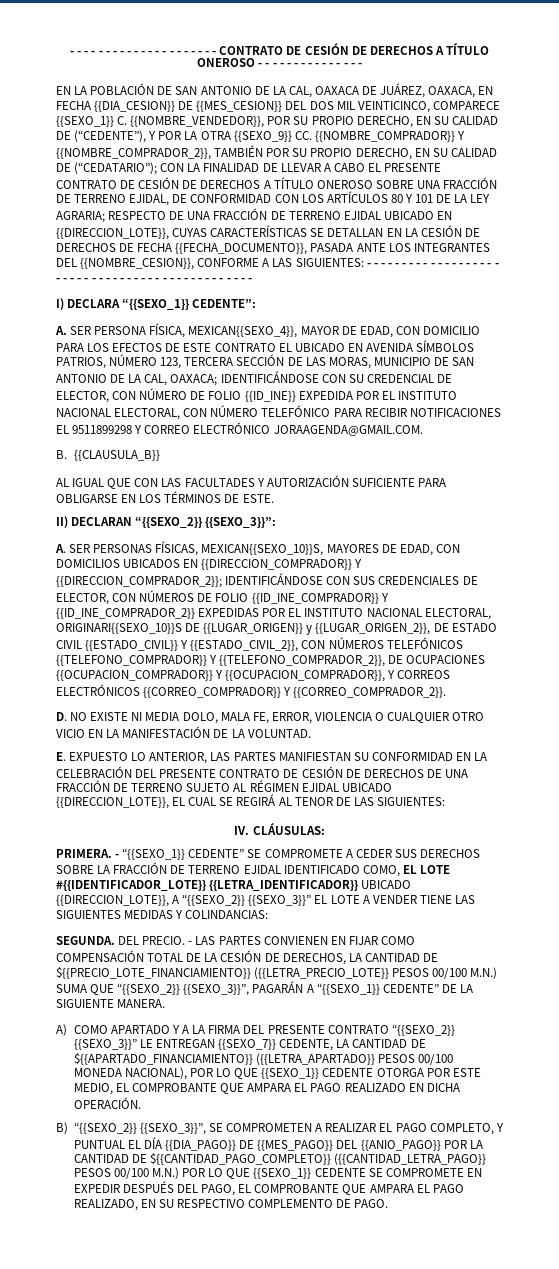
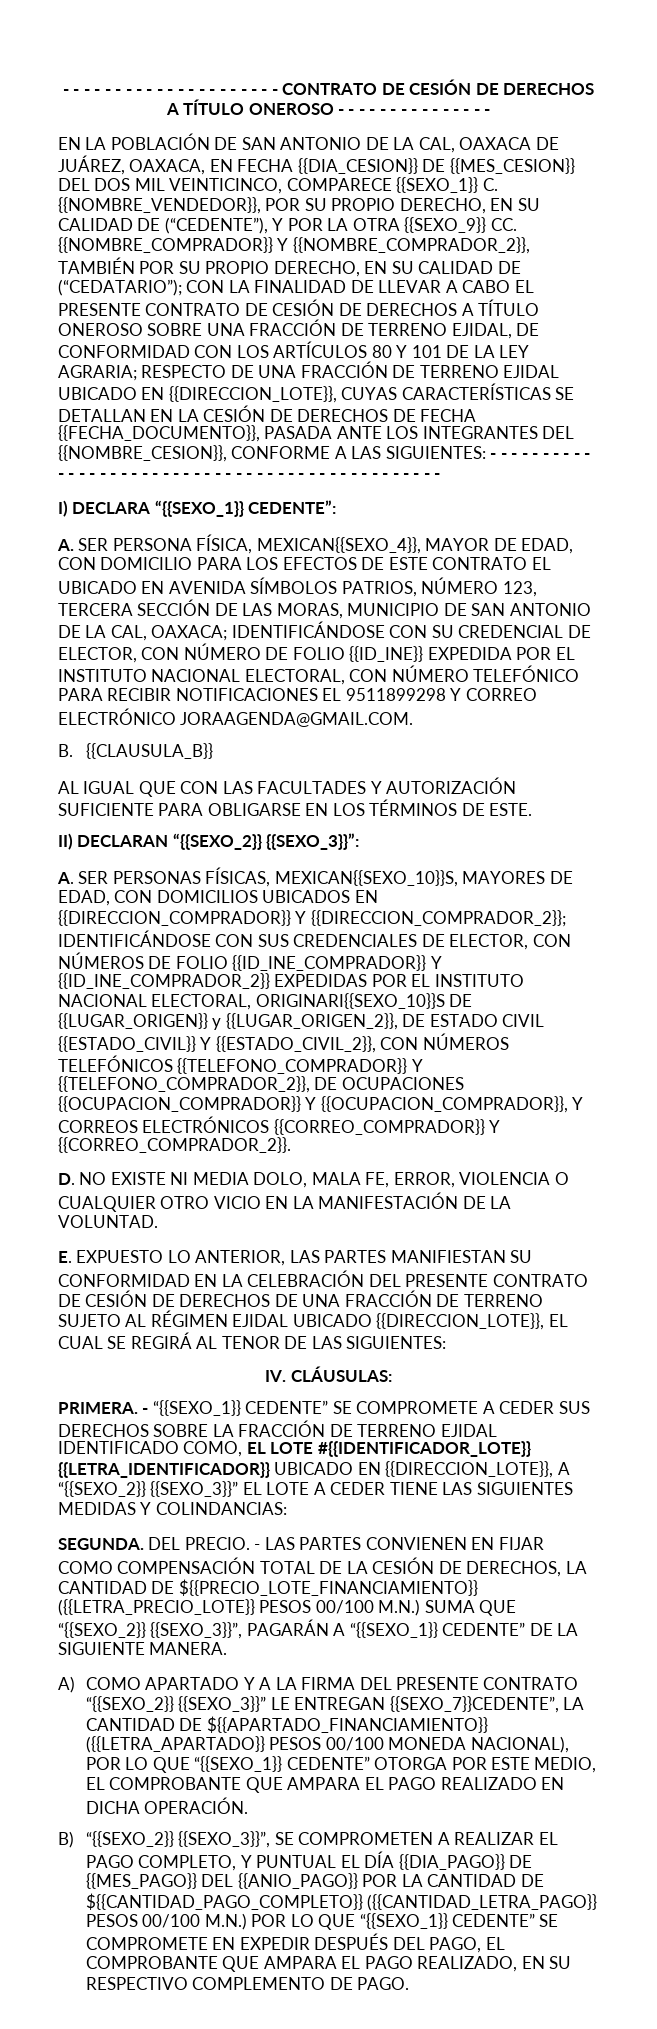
(412, 884) none -> [357,1462,381,1475] EN
[372,895,417,904] VENDER -> [330,1482,386,1495] CEDER
[218,1039,334,1051] {{SEXO_7}} CEDENTE, -> [389,1696,559,1713] {{SEXO_7}}CEDENTE”,
[261,1068,374,1079] {{SEXO_1}} CEDENTE -> [194,1756,370,1772] “{{SEXO_1}} CEDENTE”
[253,1168,366,1179] {{SEXO_1}} CEDENTE -> [359,1913,536,1929] “{{SEXO_1}} CEDENTE”

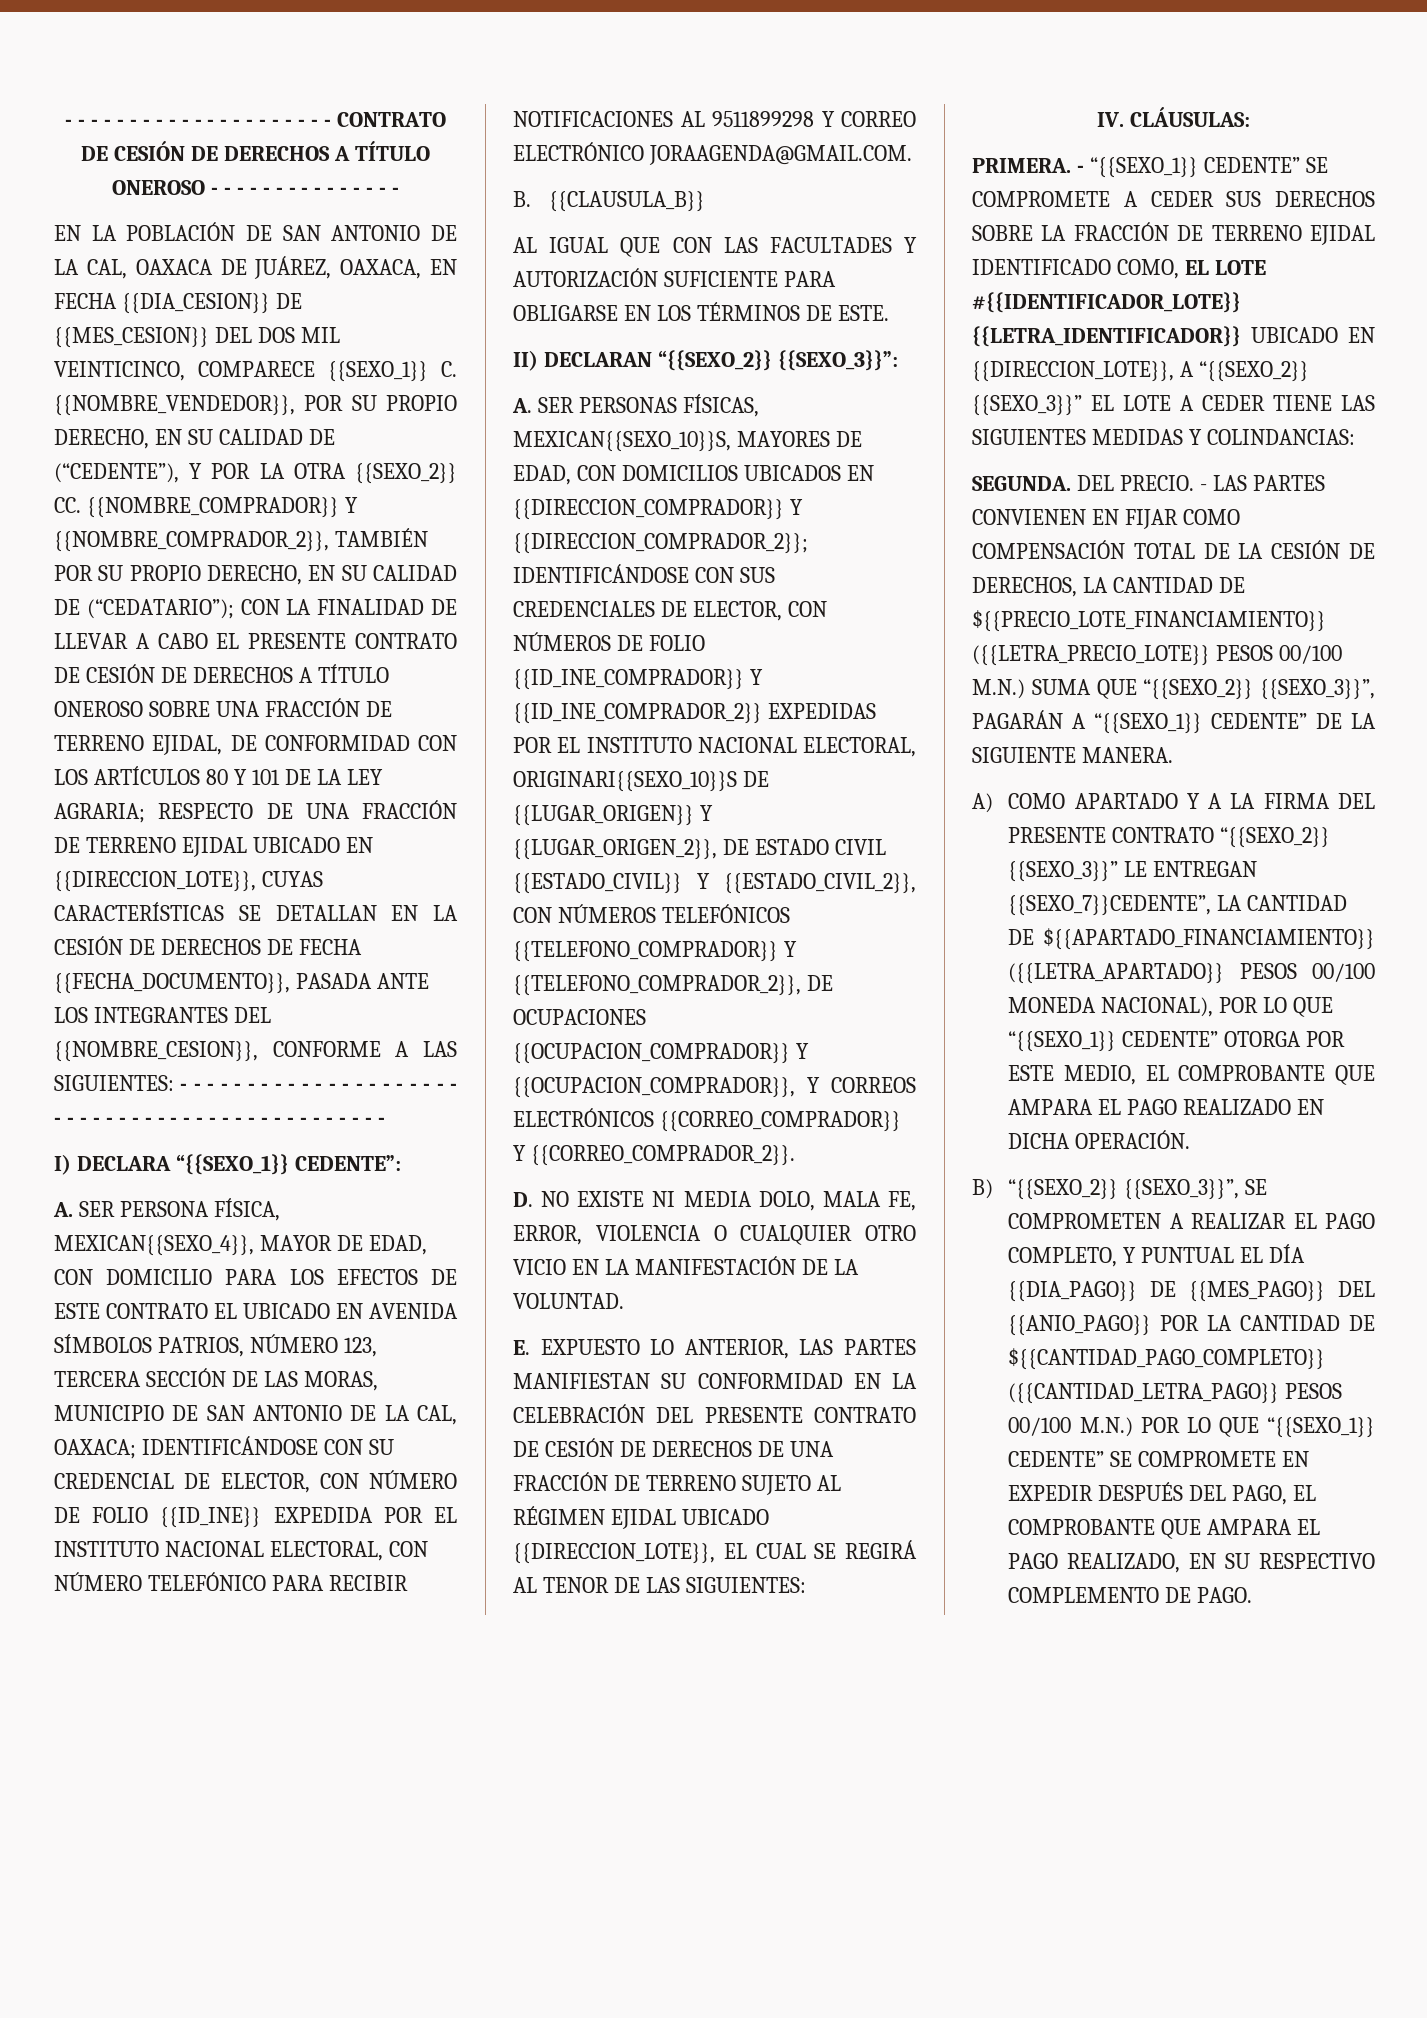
[404,217,487,233] {{SEXO_9}} -> [354,463,457,484] {{SEXO_2}}
[322,688,342,701] EL -> [680,111,705,127] AL
[212,1018,222,1030] y -> [699,805,713,821] Y

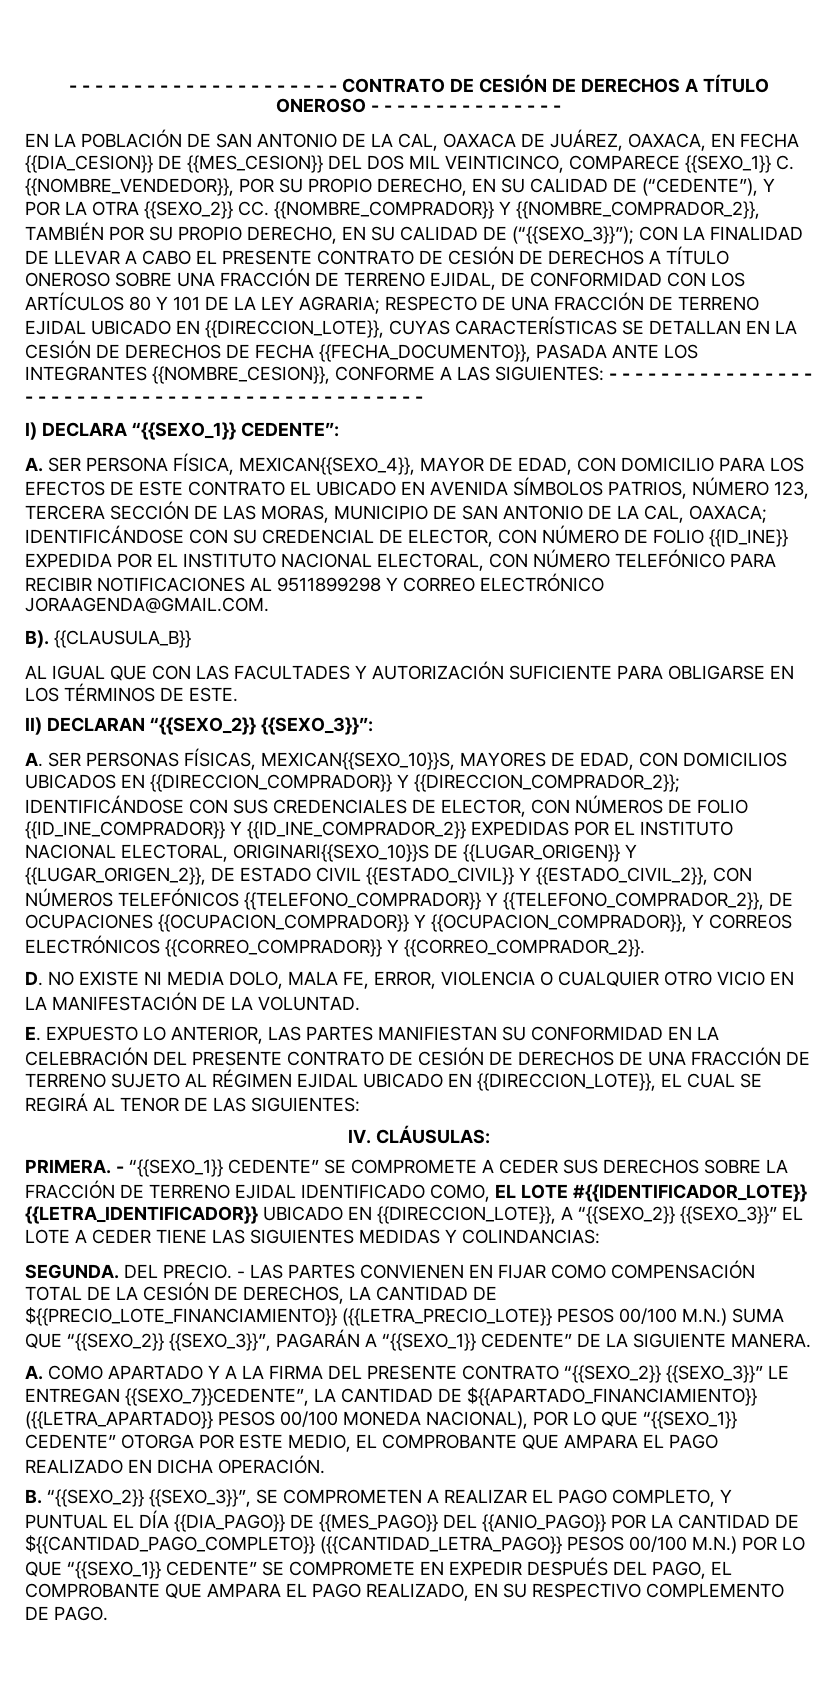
[86,599,234,619] (“CEDATARIO”); -> [512,226,634,244] (“{{SEXO_3}}”);
[233,1007,271,1023] DEL -> (147, 373) none
[513,191,531,207] B. -> [25,630,49,648] B).
(769, 1517) none -> [448,1073,472,1087] EN
[972,793,993,813] A) -> [25,1365,43,1380] A.
[972,1179,993,1199] B) -> [25,1489,42,1504] B.

